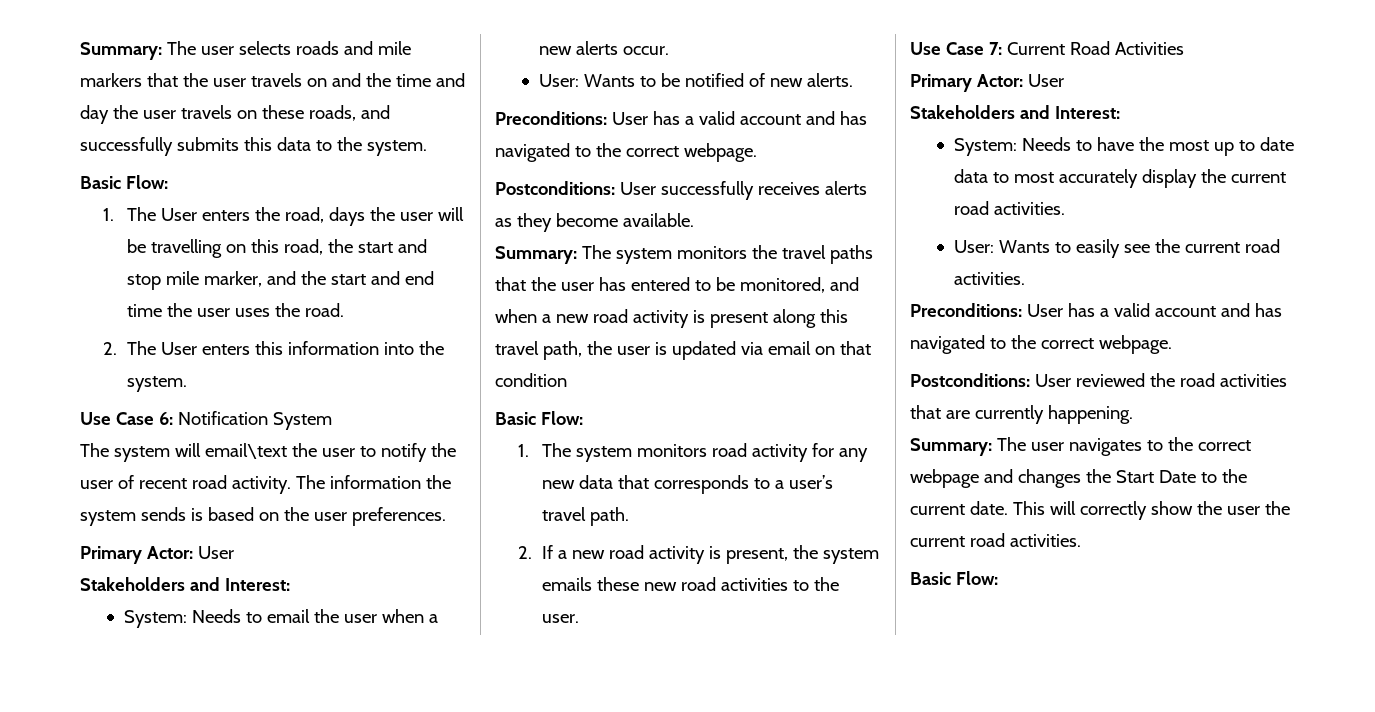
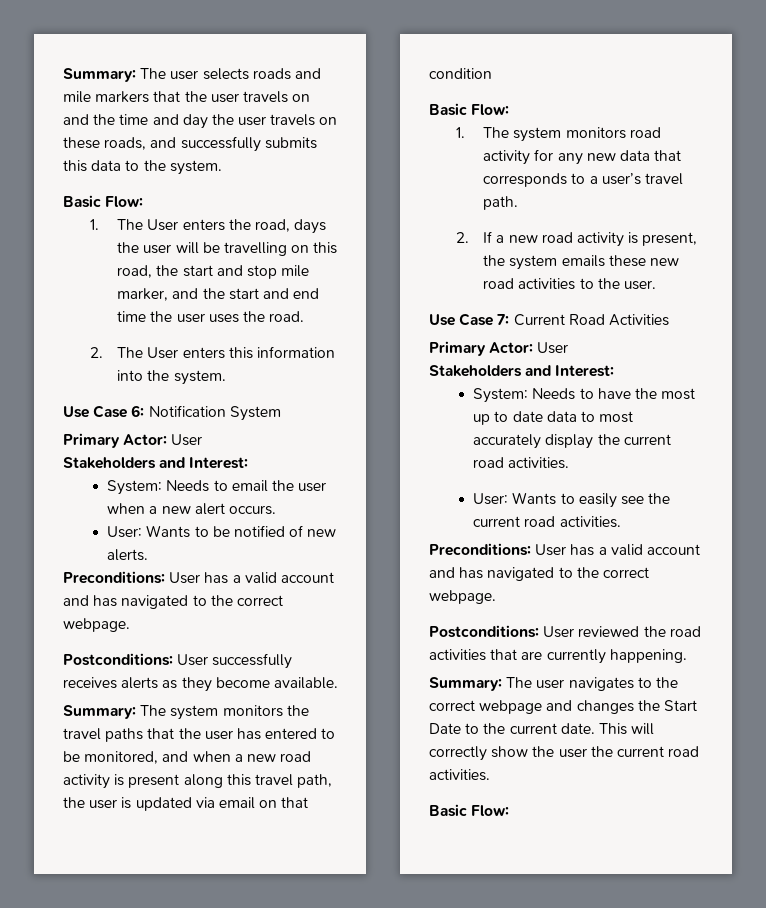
[80,443,456,462] [80,475,451,494] [80,507,446,526] // The system will email\text the user to notify the user of recent road activity. The information the system sends is based on the user preferences. -> (281, 413) none
[575,41,669,55] alerts occur. -> [194,503,276,515] alert occurs.

